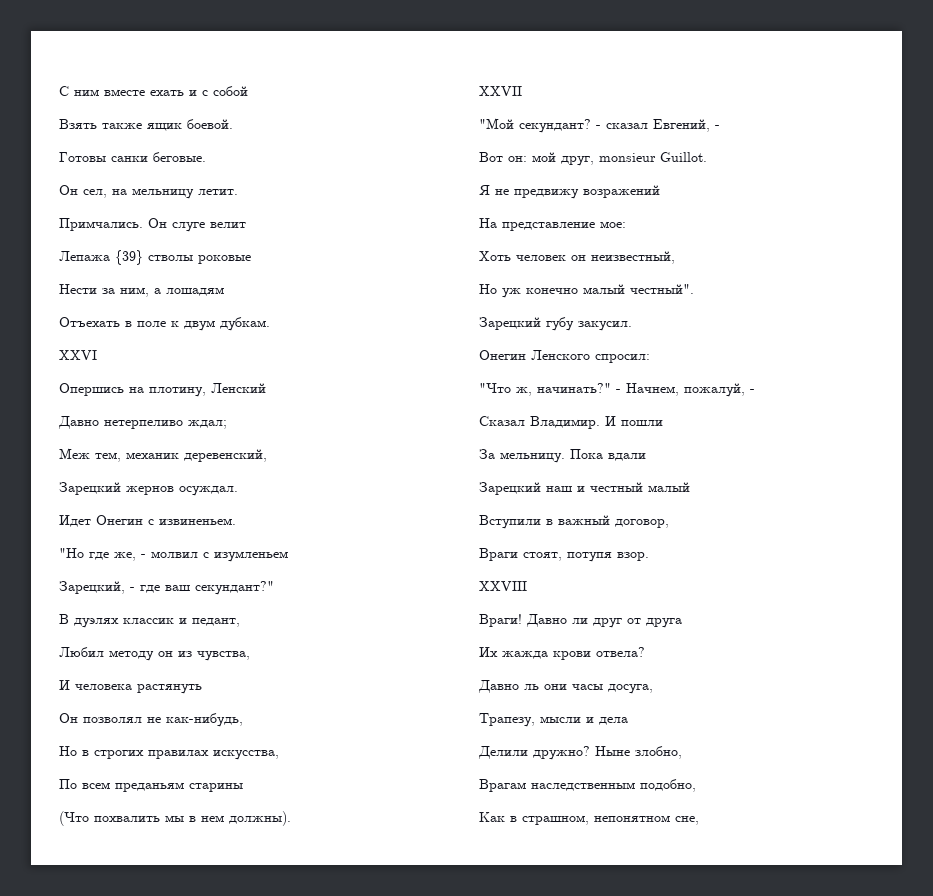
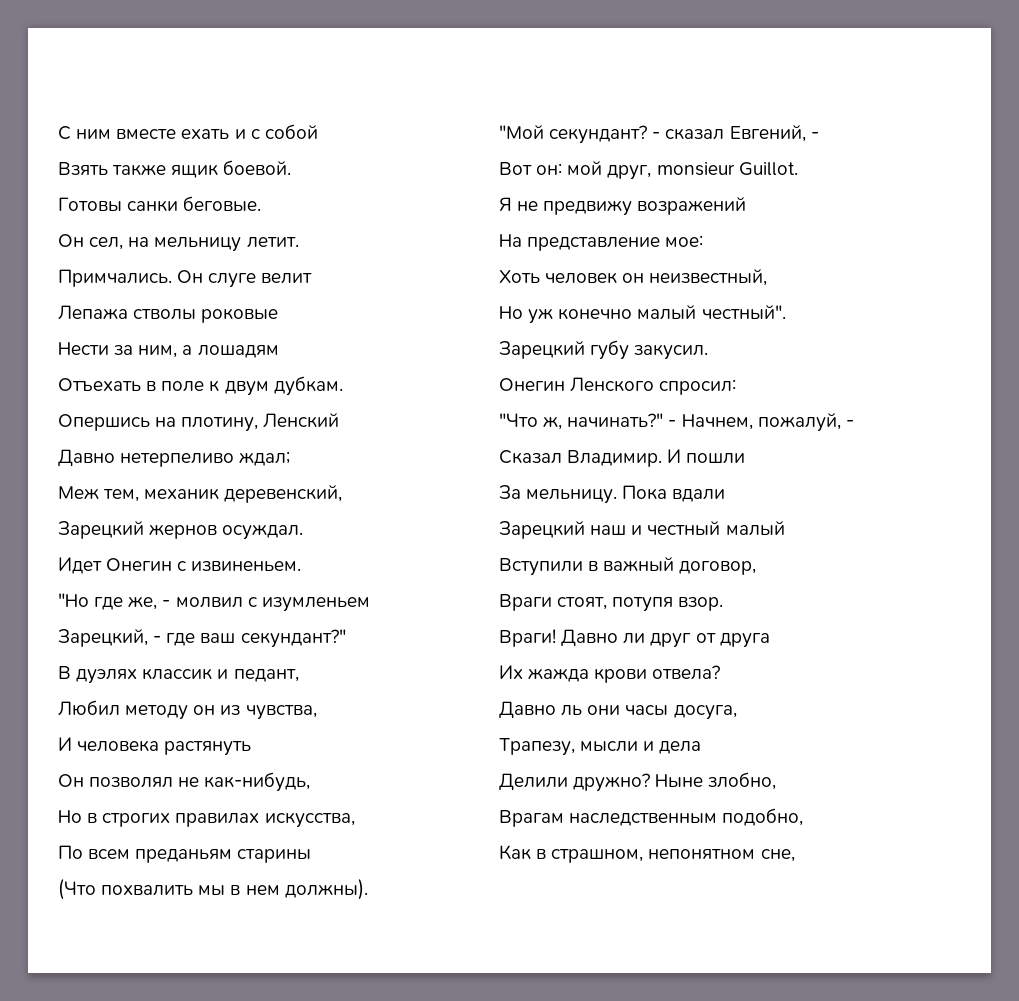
[115,250,143,265] {39} -> (128, 312) none
[59,350,97,360] // XXVI -> (343, 386) none
[479,86,522,96] // XXVII -> (368, 889) none
[479,581,527,591] // XXVIII -> (724, 604) none

